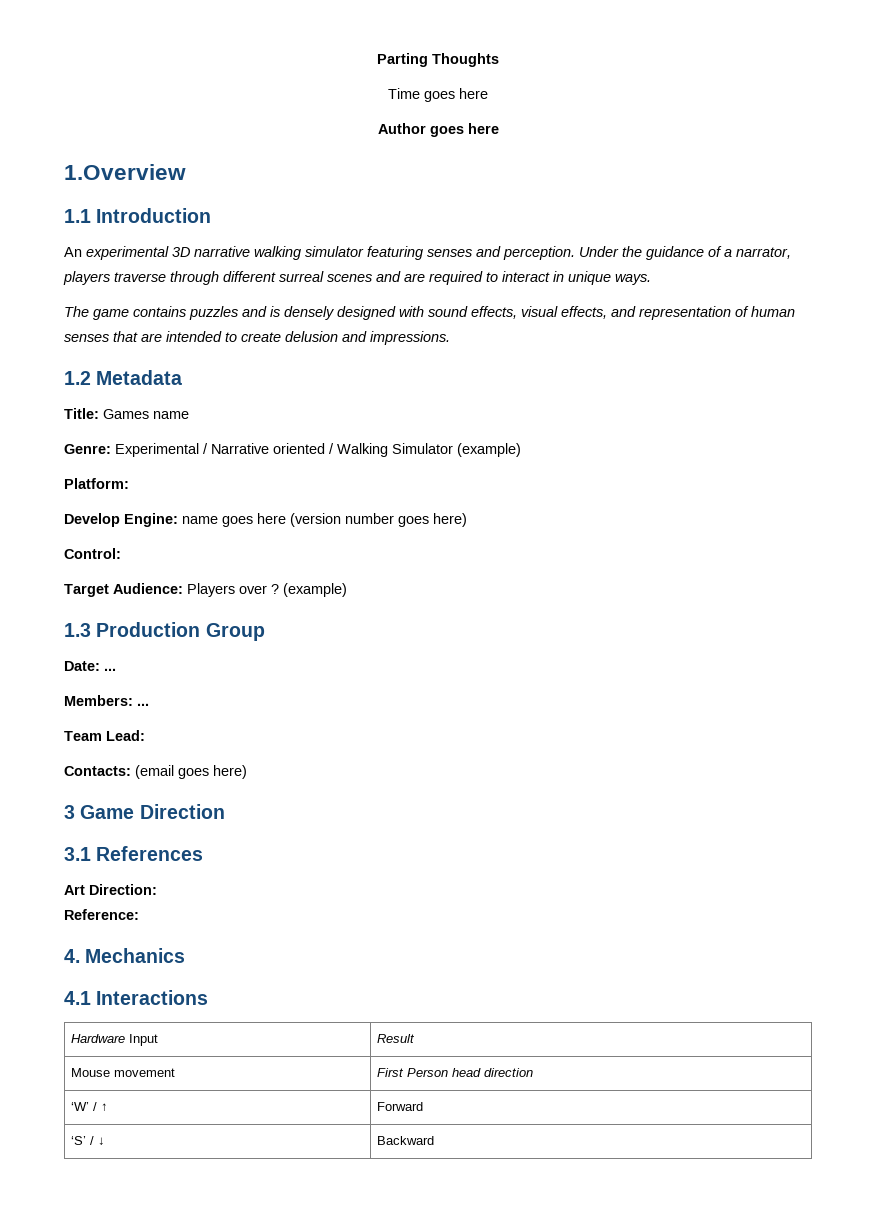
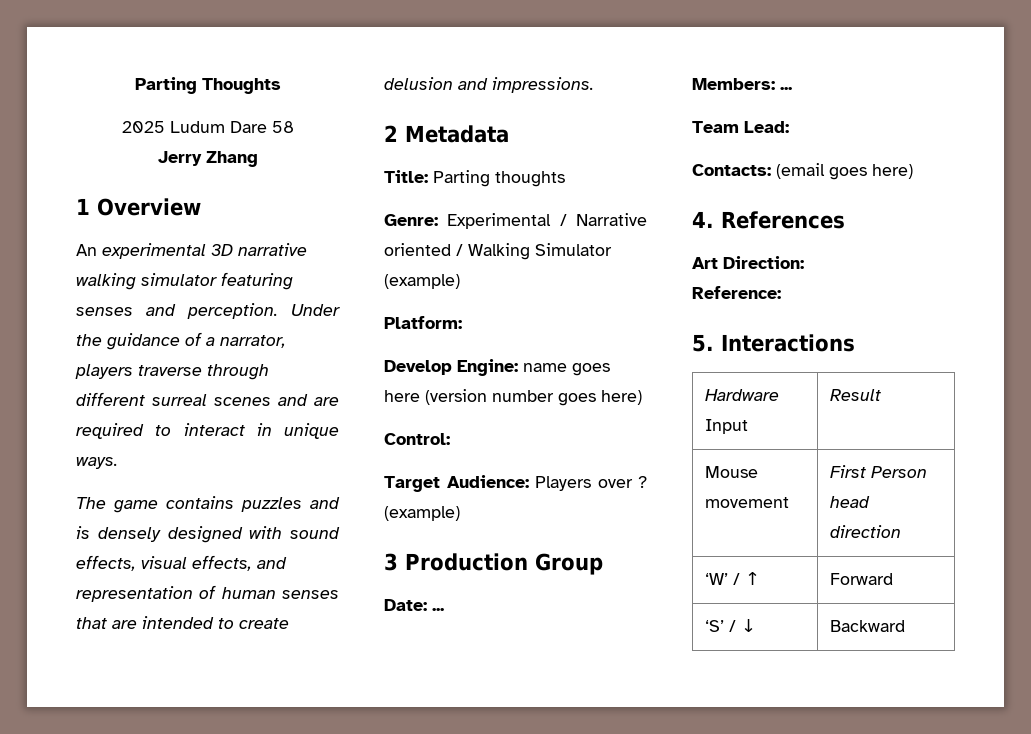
[388,88,488,102] [377,123,499,137] [64,164,186,180] [64,208,212,223] Time goes here // Author goes here // 1.Overview // 1.1 Introduction -> [121,121,294,133] [157,151,258,167] [76,198,201,216] 2025 Ludum Dare 58 // Jerry Zhang // 1 Overview
[64,371,91,385] 1.2 -> [384,125,398,142] 2
[103,409,189,419] Games name -> [433,170,565,187] Parting thoughts
[64,623,91,637] 1.3 -> [384,553,398,571] 3
[64,804,225,819] [64,847,91,861] 3 Game Direction // 3.1 -> [692,211,714,228] 4.
[64,948,186,963] [64,991,91,1005] 4. Mechanics // 4.1 -> [692,334,714,352] 5.

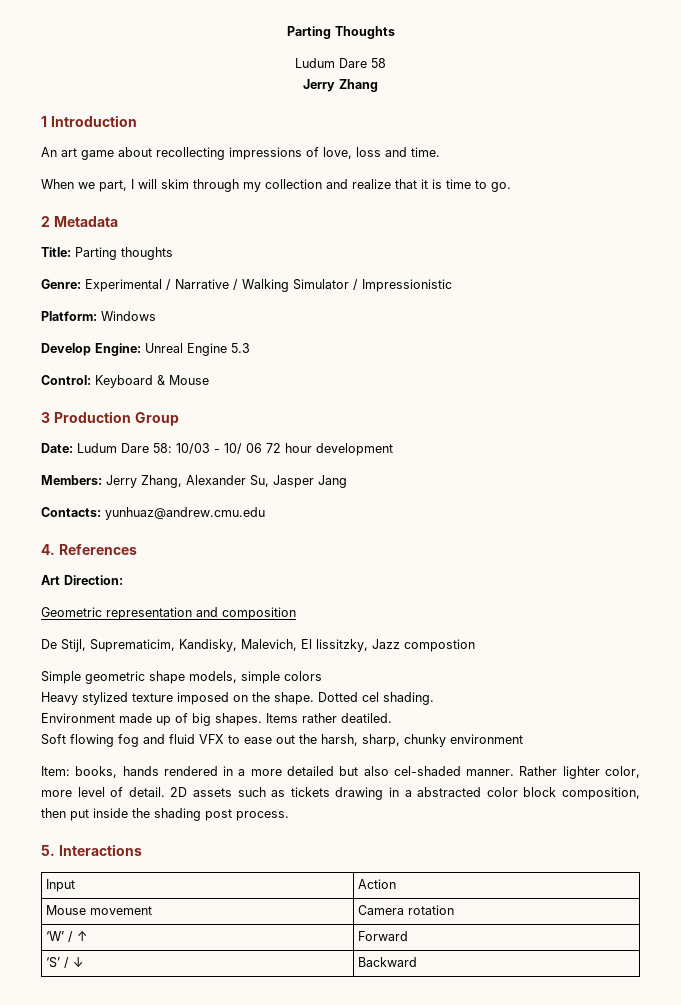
[121,121,165,133] 2025 -> (395, 32) none
[97,198,201,216] Overview -> [50,115,137,127] Introduction
[102,243,307,259] [76,272,293,290] [76,303,340,319] [76,332,286,350] [75,364,269,380] [76,392,339,406] [76,423,339,439] [76,457,118,469] [76,496,340,513] [76,526,340,543] [76,555,287,571] [76,585,339,602] [76,616,289,629] [384,77,594,93] experimental 3D narrative walking simulator featuring senses and perception. Under the guidance of a narrator, players traverse through different surreal scenes and are required to interact in unique ways. // The game contains puzzles and is densely designed with sound effects, visual effects, and representation of human senses that are intended to create delusion and impressions. -> [61,147,440,160] [41,179,511,192] art game about recollecting impressions of love, loss and time. // When we part, I will skim through my collection and realize that it is time to go.
[384,243,451,256] oriented -> (229, 284) none
[384,274,460,289] (example) -> [353,279,452,292] / Impressionistic
(462, 322) none -> [101,311,156,321] Windows
[523,363,610,376] [384,389,642,406] [384,433,450,445] [384,475,647,492] [384,506,460,521] [384,553,603,575] [384,599,444,611] [692,78,792,90] [692,121,789,133] [692,163,913,180] [692,211,845,229] [692,256,804,269] [692,286,781,299] name goes here (version number goes here) // Control: // Target Audience: Players over ? (example) // 3 Production Group // Date: ... // Members: ... // Team Lead: // Contacts: (email goes here) // 4. References // Art Direction: // Reference: -> [145,343,250,356] [41,375,209,388] [41,411,179,426] [41,443,393,456] [41,475,347,488] [41,507,265,520] [41,544,137,555] [41,575,123,585] [41,607,296,620] [41,639,475,652] [41,671,322,684] [41,692,434,705] [41,713,392,726] [41,734,523,747] [41,766,640,779] [41,787,641,800] [41,808,289,821] Unreal Engine 5.3 // Control: Keyboard & Mouse // 3 Production Group // Date: Ludum Dare 58: 10/03 - 10/ 06 72 hour development // Members: Jerry Zhang, Alexander Su, Jasper Jang // Contacts: yunhuaz@andrew.cmu.edu // 4. References // Art Direction: // Geometric representation and composition // De Stijl, Suprematicim, Kandisky, Malevich, El lissitzky, Jazz compostion // Simple geometric shape models, simple colors // Heavy stylized texture imposed on the shape. Dotted cel shading. // Environment made up of big shapes. Items rather deatiled. // Soft flowing fog and fluid VFX to ease out the harsh, sharp, chunky environment // Item: books, hands rendered in a more detailed but also cel-shaded manner. Rather lighter color, more level of detail. 2D assets such as tickets drawing in a abstracted color block composition, then put inside the shading post process.
[705,389,780,401] Hardware -> (142, 850) none
[830,389,882,401] Result -> [358,879,397,889] Action
[830,465,928,478] [830,496,871,508] [830,525,902,538] First Person head direction -> [358,905,455,915] Camera rotation

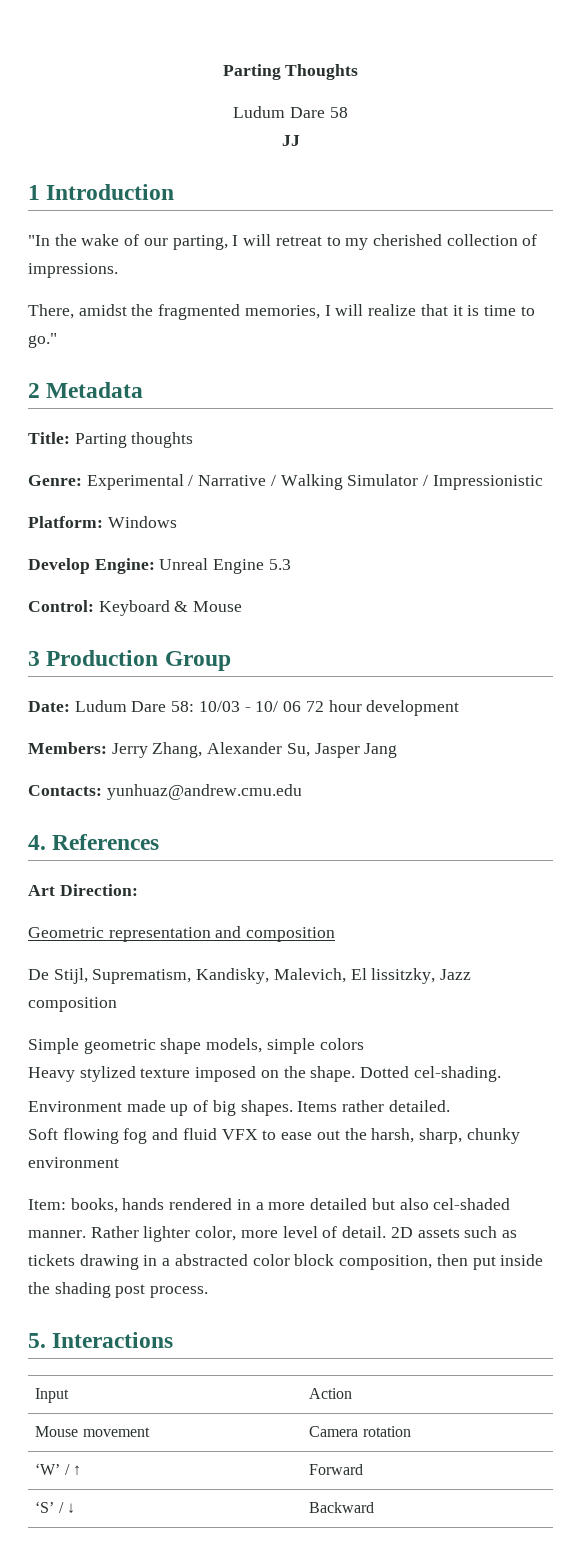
[303,79,378,92] Jerry Zhang -> [281,135,300,146] JJ
[41,147,440,160] [41,179,348,192] An art game about recollecting impressions of love, loss and time. // When we part, I will skim through my collection and -> [28,234,538,250] [28,263,118,278] [28,304,364,320] "In the wake of our parting, I will retreat to my cherished collection of impressions. // There, amidst the fragmented memories, I will
[491,182,511,192] go. -> [28,333,57,348] go."
[90,639,175,652] Suprematicim, -> [92,969,192,984] Suprematism,
[404,639,475,652] compostion -> [28,997,117,1012] composition
[362,692,434,705] cel shading. -> [413,1066,501,1082] cel-shading.
[341,713,392,723] deatiled. -> [388,1100,450,1112] detailed.

